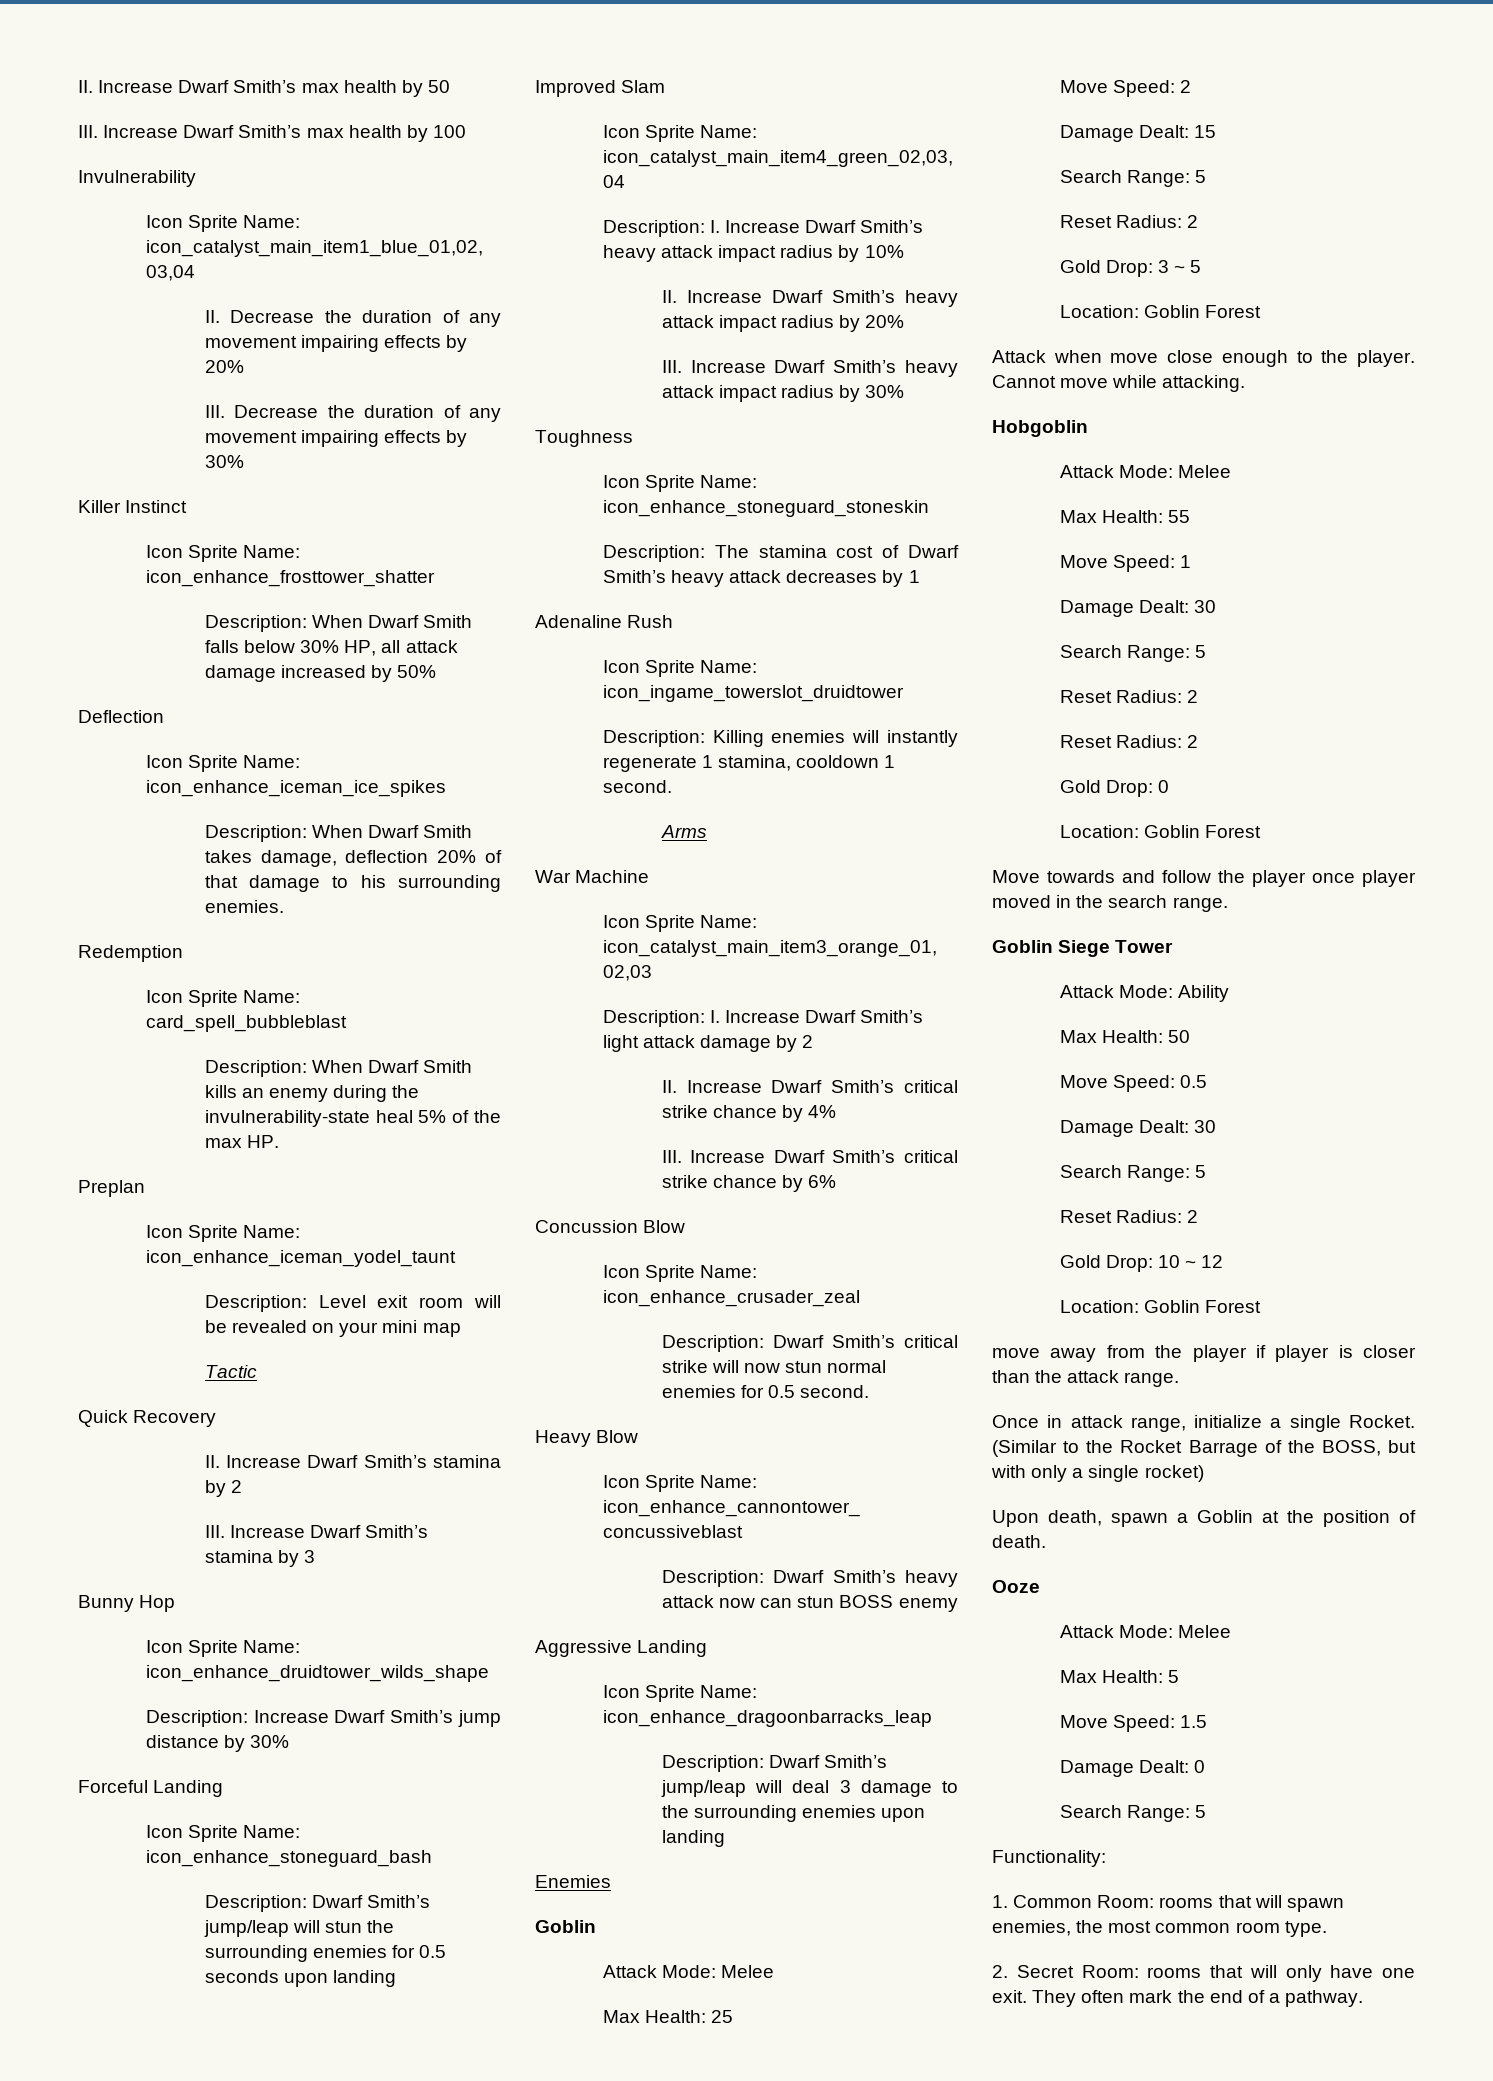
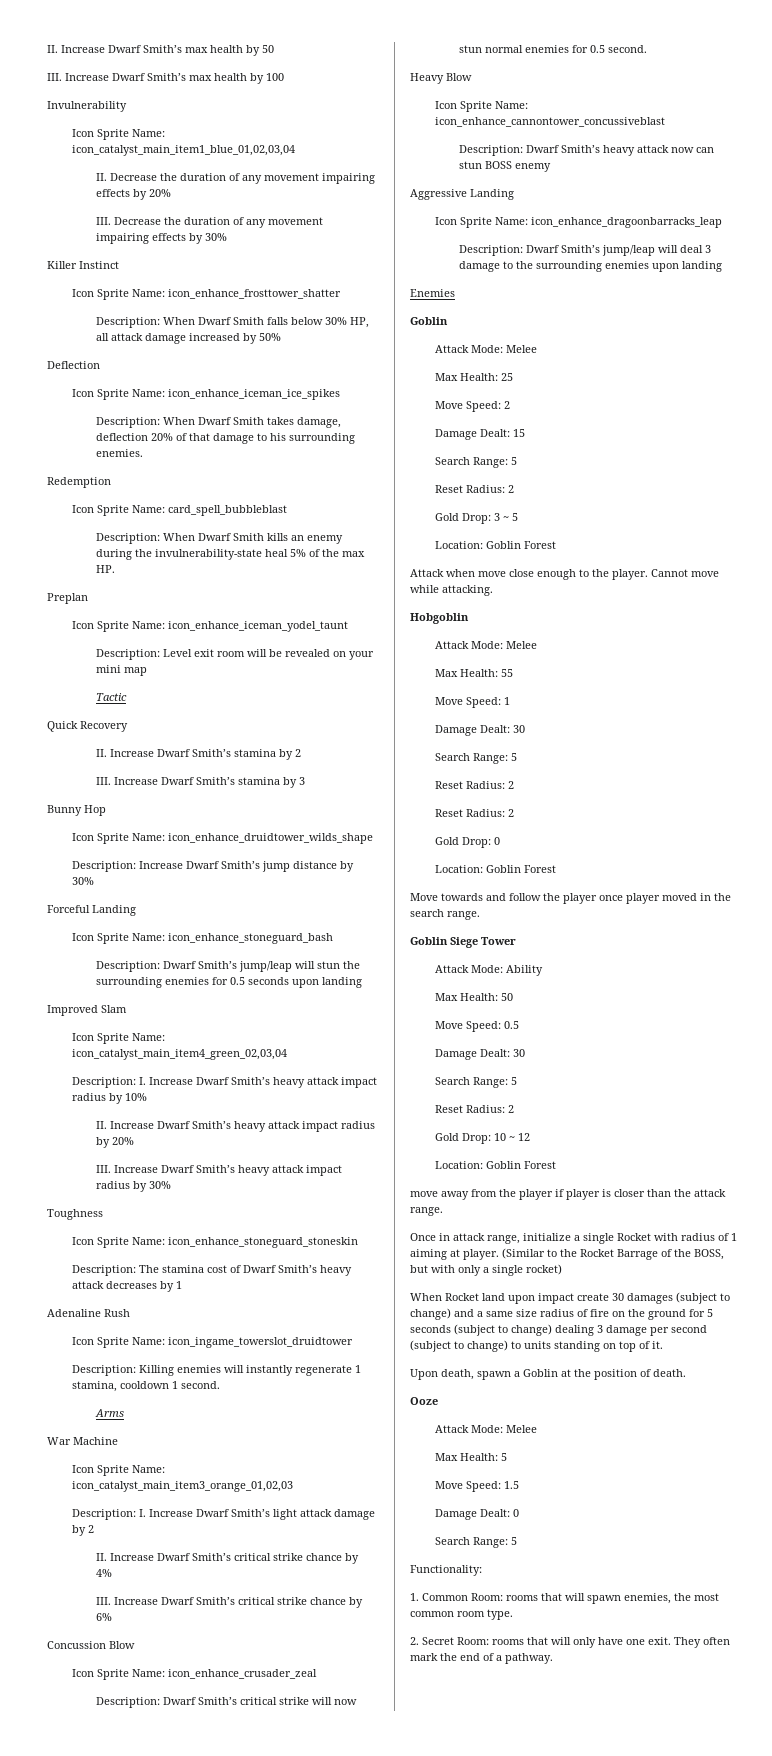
[1349,1415,1415,1428] Rocket. -> [617,1233,737,1241] [410,1249,499,1260] Rocket with radius of 1 aiming at player.
(1204, 1473) none -> [410,1292,730,1304] [410,1308,713,1320] [410,1324,707,1336] [410,1340,663,1352] // When Rocket land upon impact create 30 damages (subject to change) and a same size radius of fire on the ground for 5 seconds (subject to change) dealing 3 damage per second (subject to change) to units standing on top of it.

